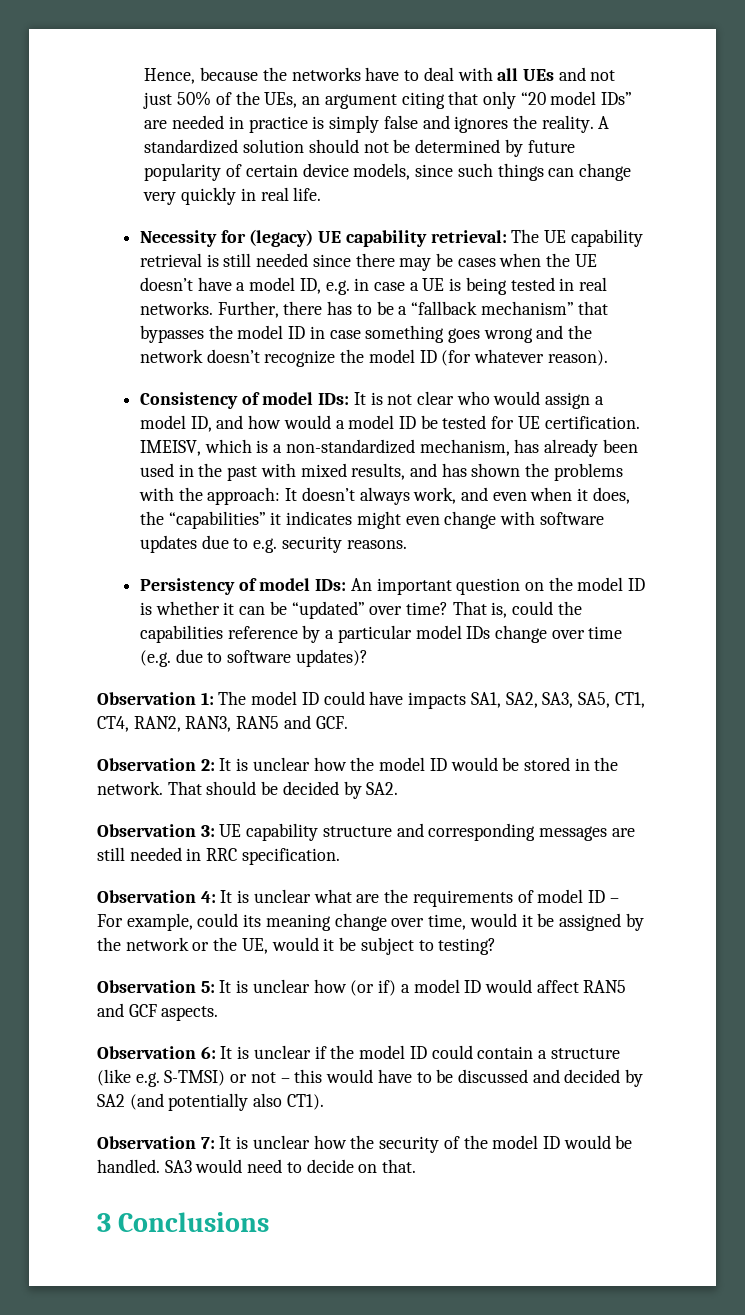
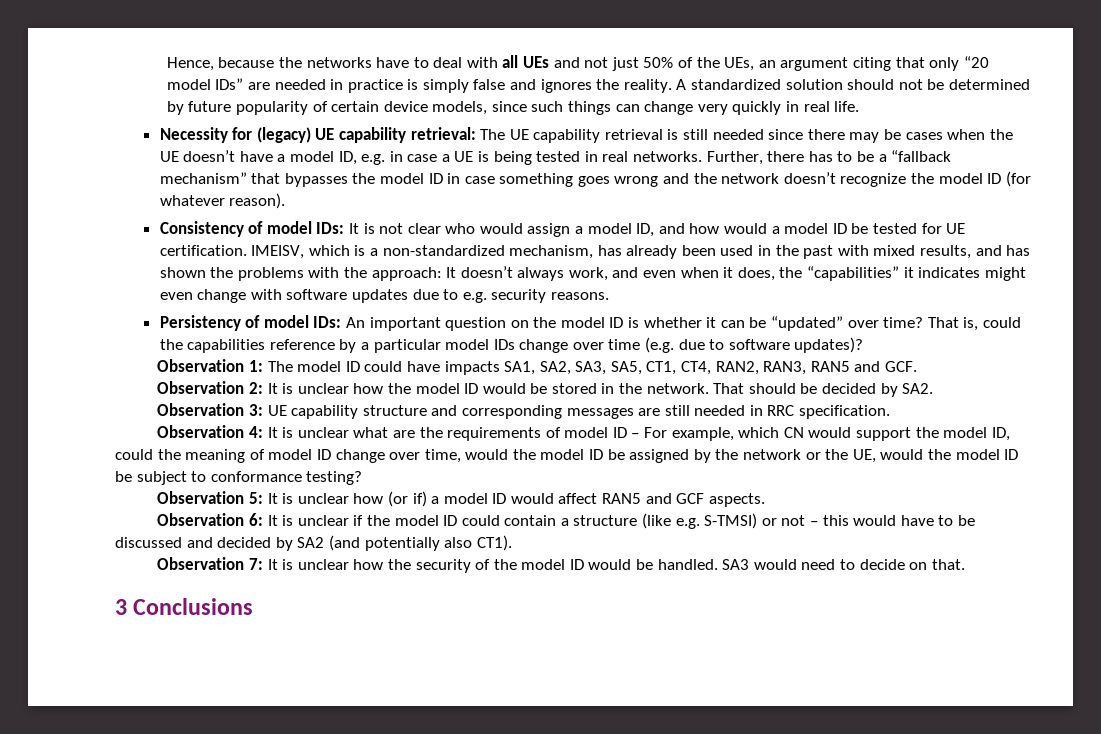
[197,913,331,931] could its meaning -> [738,427,1010,441] [115,449,331,463] which CN would support the model ID, could the meaning of model ID
[521,914,533,927] it -> [512,449,604,460] the model ID
[323,938,335,951] it -> [927,449,1019,460] the model ID
(434, 945) none -> [210,471,302,482] conformance

